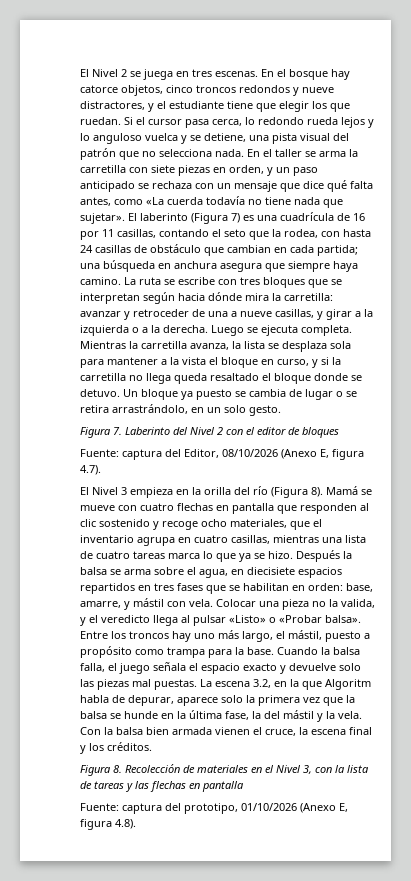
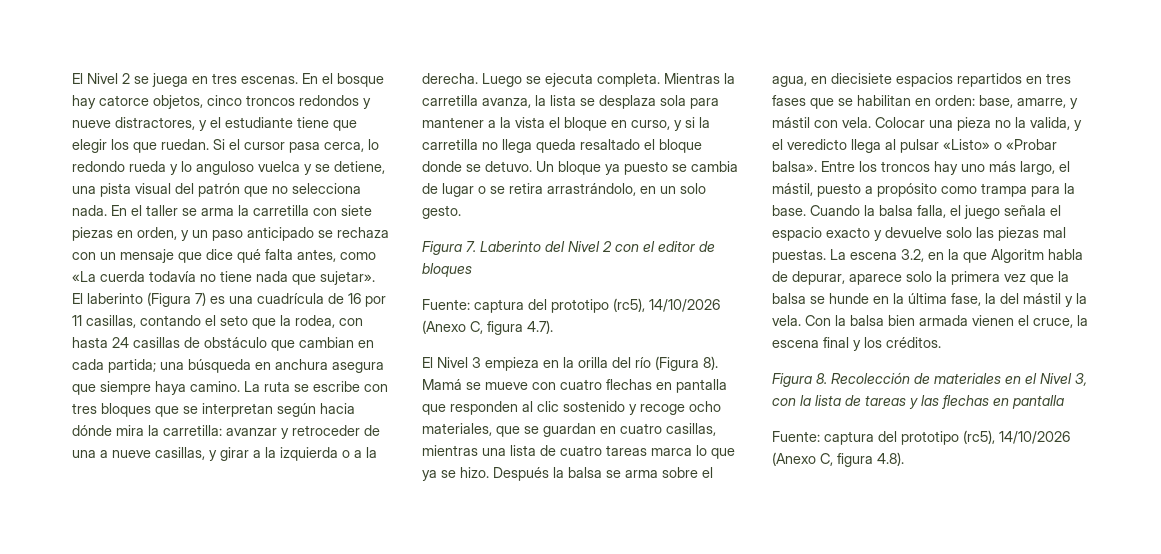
[341,117,365,128] lejos -> (166, 166) none
[184,449,329,459] Editor, 08/10/2026 (Anexo E, -> [551,298,720,313] [422,320,483,334] prototipo (rc5), 14/10/2026 (Anexo C,
[313,519,322,527] [80,535,175,546] el inventario agrupa -> [524,423,596,437] se guardan
[184,803,348,814] prototipo, 01/10/2026 (Anexo E, -> [901,430,1070,445] [772,452,833,466] prototipo (rc5), 14/10/2026 (Anexo C,

